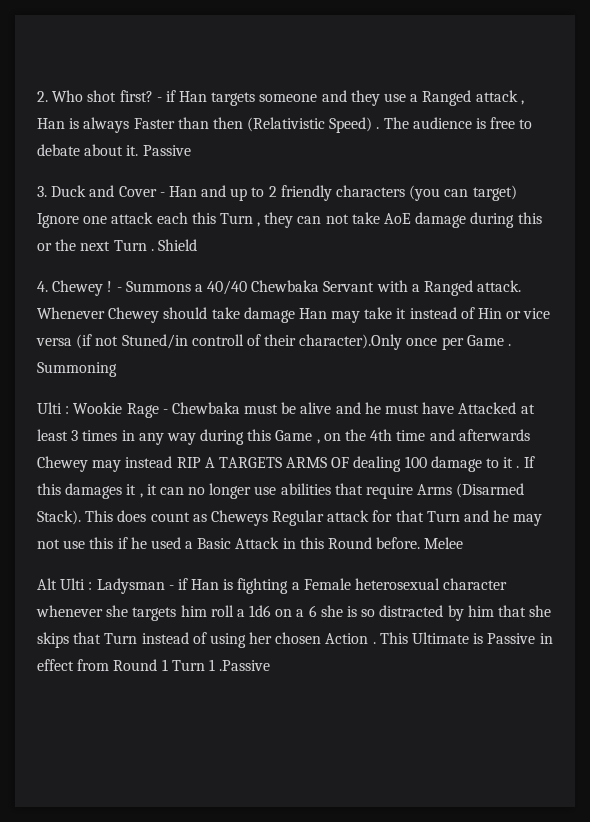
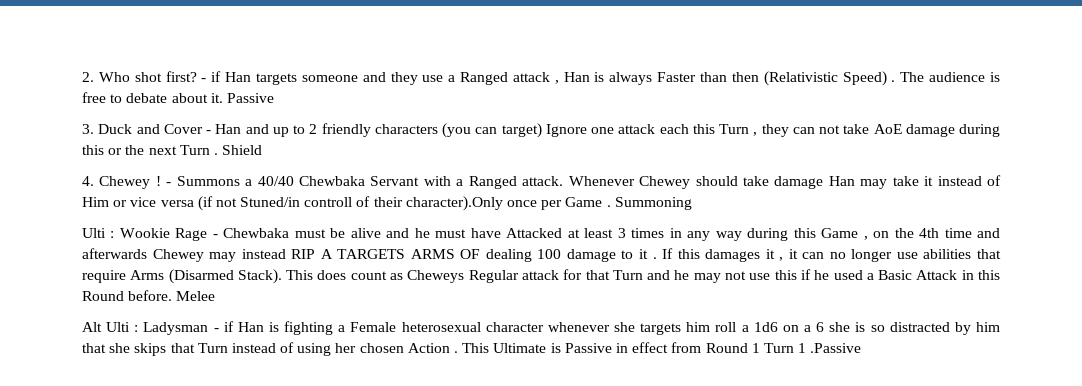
[478,308,503,319] Hin -> [82,197,109,207] Him

